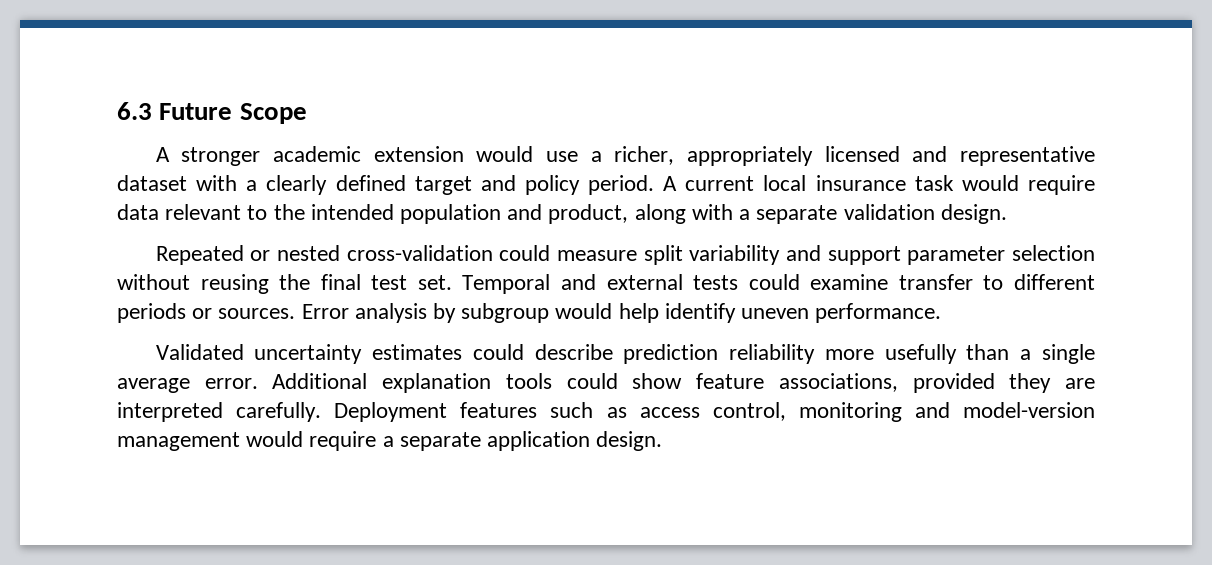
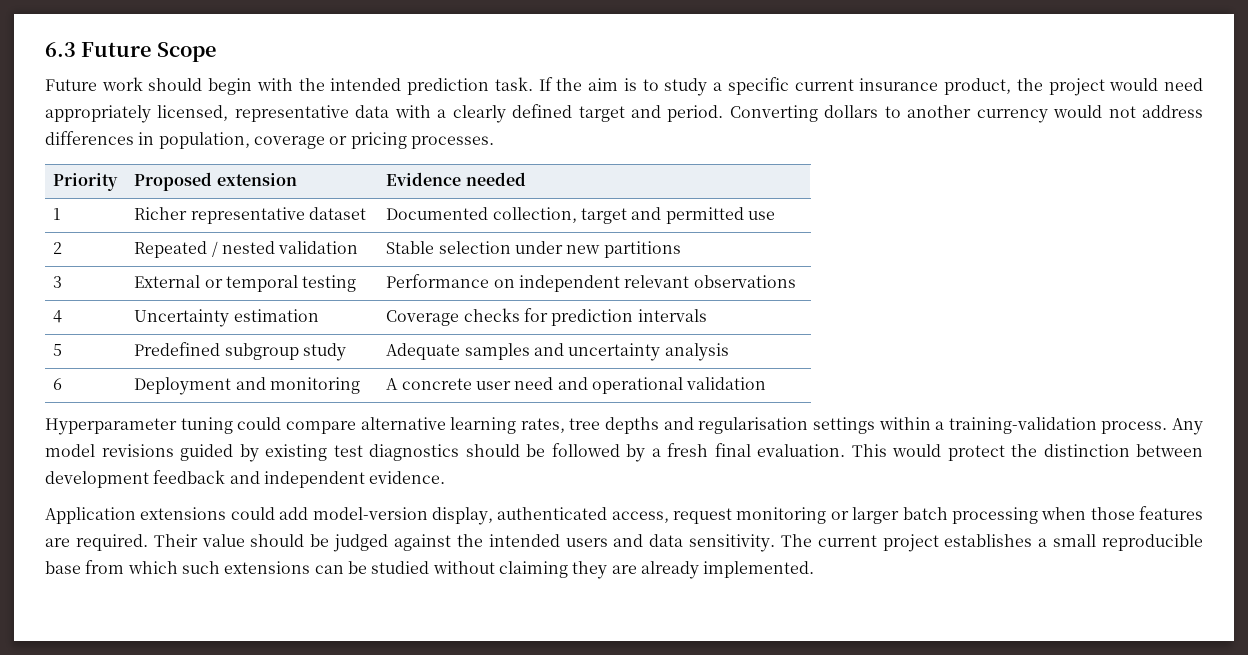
[155,146,1095,166] [117,175,187,191] A stronger academic extension would use a richer, appropriately licensed and representative dataset -> [45,77,1203,96] [45,105,390,123] Future work should begin with the intended prediction task. If the aim is to study a specific current insurance product, the project would need appropriately licensed, representative data
[524,175,1095,195] [117,204,1007,224] [155,245,1095,265] [117,274,1095,294] [117,303,942,323] [155,344,1095,364] [117,373,1095,393] [117,402,1095,422] [117,431,663,451] policy period. A current local insurance task would require data relevant to the intended population and product, along with a separate validation design. // Repeated or nested cross-validation could measure split variability and support parameter selection without reusing the final test set. Temporal and external tests could examine transfer to different periods or sources. Error analysis by subgroup would help identify uneven performance. // Validated uncertainty estimates could describe prediction reliability more usefully than a single average error. Additional explanation tools could show feature associations, provided they are interpreted carefully. Deployment features such as access control, monitoring and model-version management would require a separate application design. -> [667,105,1203,123] [45,131,494,149] [53,173,119,191] [134,172,297,191] [386,172,526,186] [53,208,62,220] [134,207,366,224] [386,207,775,224] [53,242,63,254] [134,241,359,258] [386,241,681,258] [53,276,63,288] [134,275,357,292] [386,274,796,292] [53,310,63,323] [134,309,319,327] [386,308,707,326] [53,344,63,356] [134,342,346,361] [386,343,729,361] [53,378,63,390] [134,377,360,395] [386,377,767,394] [45,417,1203,435] [45,443,1203,462] [45,470,446,488] [45,506,1203,525] [45,534,1204,552] [45,560,815,579] period. Converting dollars to another currency would not address differences in population, coverage or pricing processes. // Priority | Proposed extension | Evidence needed // 1 | Richer representative dataset | Documented collection, target and permitted use // 2 | Repeated / nested validation | Stable selection under new partitions // 3 | External or temporal testing | Performance on independent relevant observations // 4 | Uncertainty estimation | Coverage checks for prediction intervals // 5 | Predefined subgroup study | Adequate samples and uncertainty analysis // 6 | Deployment and monitoring | A concrete user need and operational validation // Hyperparameter tuning could compare alternative learning rates, tree depths and regularisation settings within a training-validation process. Any model revisions guided by existing test diagnostics should be followed by a fresh final evaluation. This would protect the distinction between development feedback and independent evidence. // Application extensions could add model-version display, authenticated access, request monitoring or larger batch processing when those features are required. Their value should be judged against the intended users and data sensitivity. The current project establishes a small reproducible base from which such extensions can be studied without claiming they are already implemented.

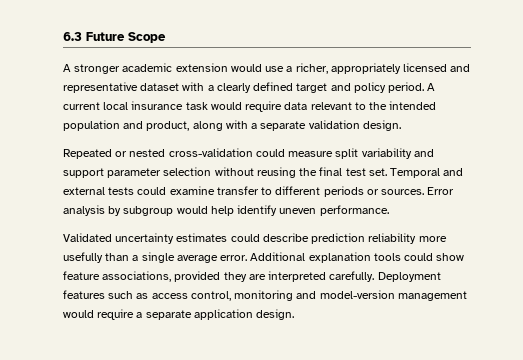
[45,77,1203,96] [45,105,390,123] Future work should begin with the intended prediction task. If the aim is to study a specific current insurance product, the project would need appropriately licensed, representative data -> [63,63,471,74] [63,82,180,93] A stronger academic extension would use a richer, appropriately licensed and representative dataset
[667,105,1203,123] [45,131,494,149] [53,173,119,191] [134,172,297,191] [386,172,526,186] [53,208,62,220] [134,207,366,224] [386,207,775,224] [53,242,63,254] [134,241,359,258] [386,241,681,258] [53,276,63,288] [134,275,357,292] [386,274,796,292] [53,310,63,323] [134,309,319,327] [386,308,707,326] [53,344,63,356] [134,342,346,361] [386,343,729,361] [53,378,63,390] [134,377,360,395] [386,377,767,394] [45,417,1203,435] [45,443,1203,462] [45,470,446,488] [45,506,1203,525] [45,534,1204,552] [45,560,815,579] period. Converting dollars to another currency would not address differences in population, coverage or pricing processes. // Priority | Proposed extension | Evidence needed // 1 | Richer representative dataset | Documented collection, target and permitted use // 2 | Repeated / nested validation | Stable selection under new partitions // 3 | External or temporal testing | Performance on independent relevant observations // 4 | Uncertainty estimation | Coverage checks for prediction intervals // 5 | Predefined subgroup study | Adequate samples and uncertainty analysis // 6 | Deployment and monitoring | A concrete user need and operational validation // Hyperparameter tuning could compare alternative learning rates, tree depths and regularisation settings within a training-validation process. Any model revisions guided by existing test diagnostics should be followed by a fresh final evaluation. This would protect the distinction between development feedback and independent evidence. // Application extensions could add model-version display, authenticated access, request monitoring or larger batch processing when those features are required. Their value should be judged against the intended users and data sensitivity. The current project establishes a small reproducible base from which such extensions can be studied without claiming they are already implemented. -> [353,82,436,93] [63,101,437,112] [63,120,401,131] [63,148,434,159] [63,167,464,178] [63,186,455,197] [63,205,389,216] [63,233,447,244] [63,252,465,263] [63,271,441,282] [63,290,467,301] [63,309,295,320] policy period. A current local insurance task would require data relevant to the intended population and product, along with a separate validation design. // Repeated or nested cross-validation could measure split variability and support parameter selection without reusing the final test set. Temporal and external tests could examine transfer to different periods or sources. Error analysis by subgroup would help identify uneven performance. // Validated uncertainty estimates could describe prediction reliability more usefully than a single average error. Additional explanation tools could show feature associations, provided they are interpreted carefully. Deployment features such as access control, monitoring and model-version management would require a separate application design.

